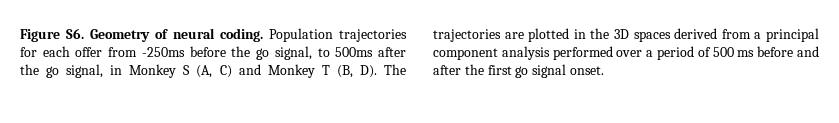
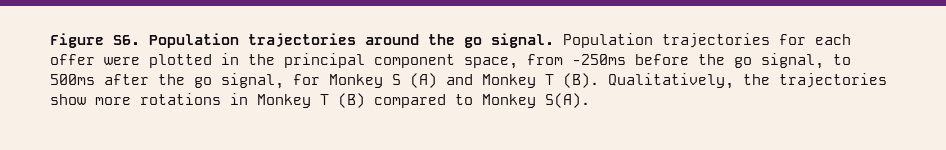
[89,28,263,42] Geometry of neural coding. -> [149,33,554,48] Population trajectories around the go signal.
(103, 52) none -> [104,53,518,69] were plotted in the principal component space,
[110,65,123,75] in -> [293,74,320,85] for
[196,65,232,78] (A, C) -> [410,73,437,88] (A)
[336,64,406,78] [433,28,819,42] [433,46,819,60] [433,64,604,78] (B, D). The trajectories are plotted in the 3D spaces derived from a principal component analysis performed over a period of 500 ms before and after the first go signal onset. -> [563,73,887,89] [50,93,590,108] (B). Qualitatively, the trajectories show more rotations in Monkey T (B) compared to Monkey S(A).

